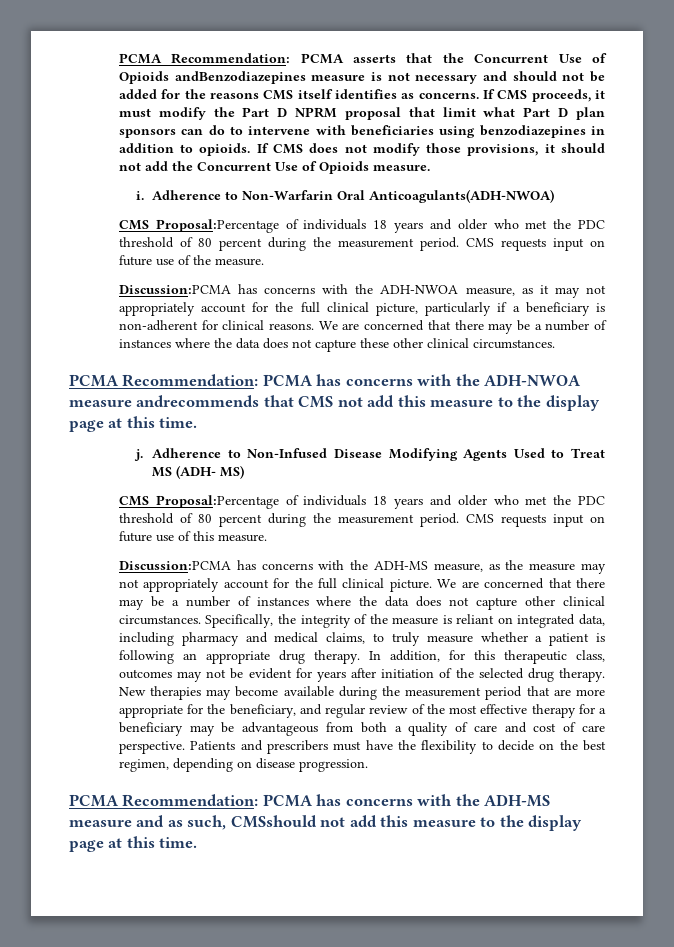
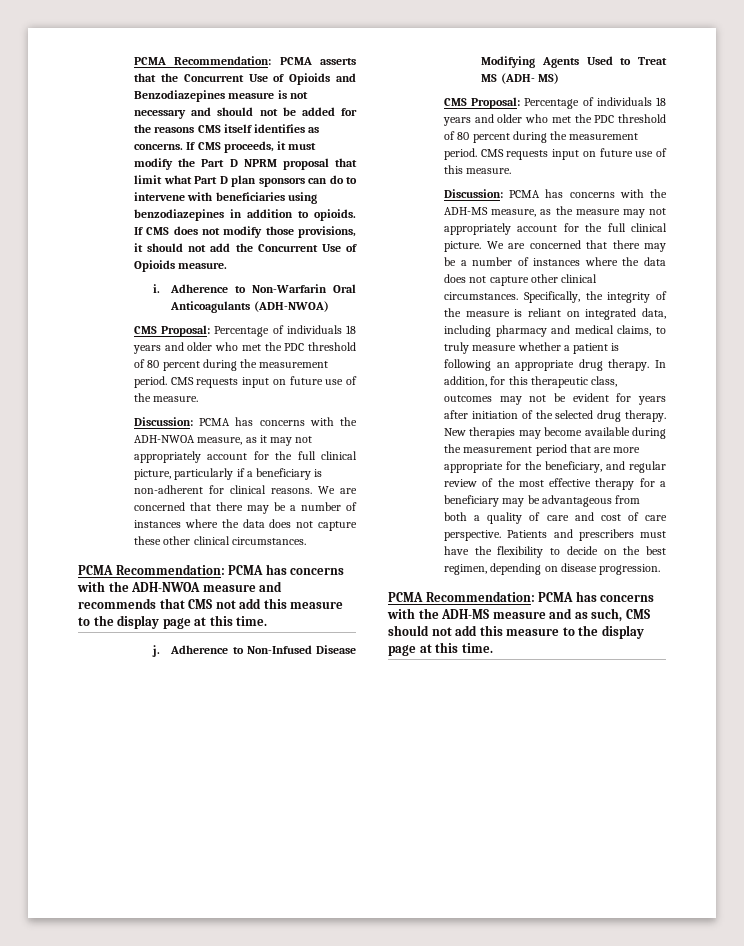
[174,71,306,84] andBenzodiazepines -> [336,73,356,82] [134,90,226,102] and Benzodiazepines
[369,189,555,203] [118,219,279,233] Anticoagulants(ADH-NWOA) // CMS Proposal:Percentage -> [170,301,329,313] [134,325,270,337] Anticoagulants (ADH-NWOA) // CMS Proposal: Percentage
[118,285,231,294] Discussion:PCMA -> [134,417,231,426] Discussion: PCMA
[136,395,260,407] andrecommends -> [259,581,283,592] [78,598,156,609] and recommends
[155,495,279,509] Proposal:Percentage -> [471,97,580,109] Proposal: Percentage
[118,561,231,570] Discussion:PCMA -> [444,189,541,198] Discussion: PCMA
[230,815,317,828] CMSshould -> [625,609,650,619] [388,625,429,636] CMS should

